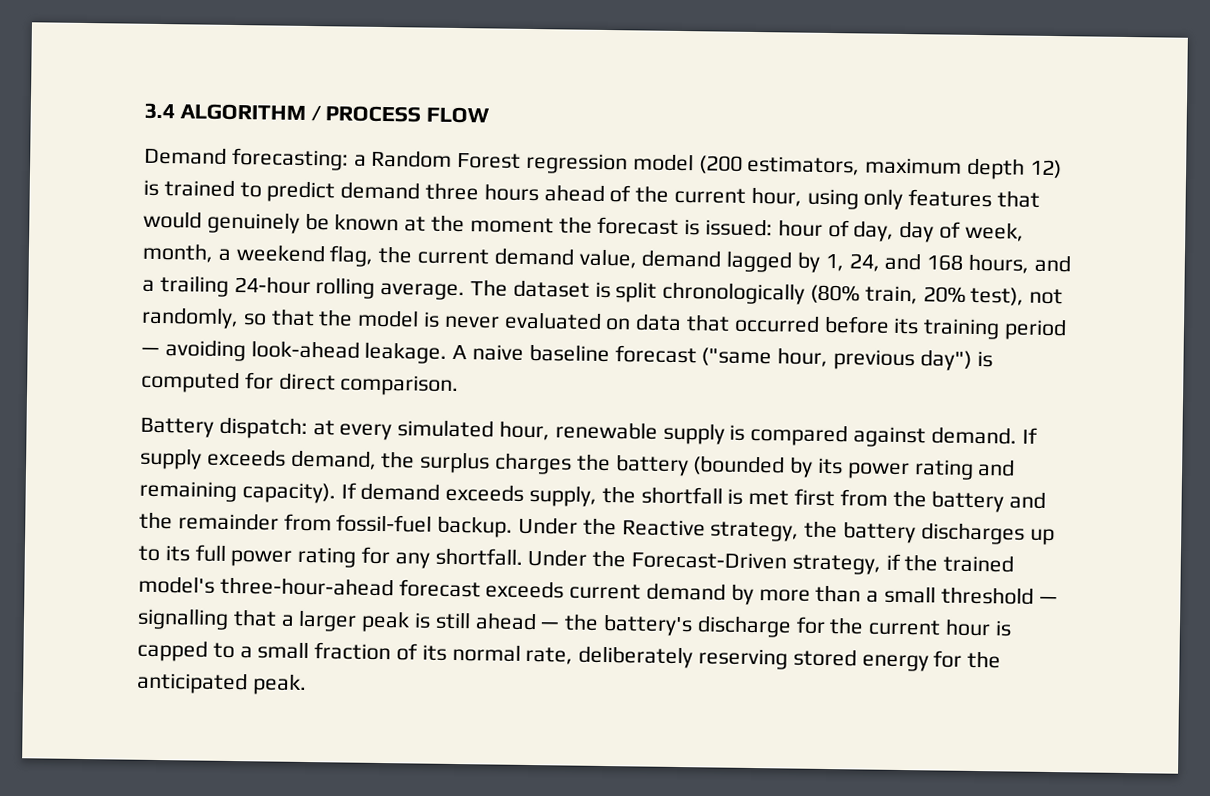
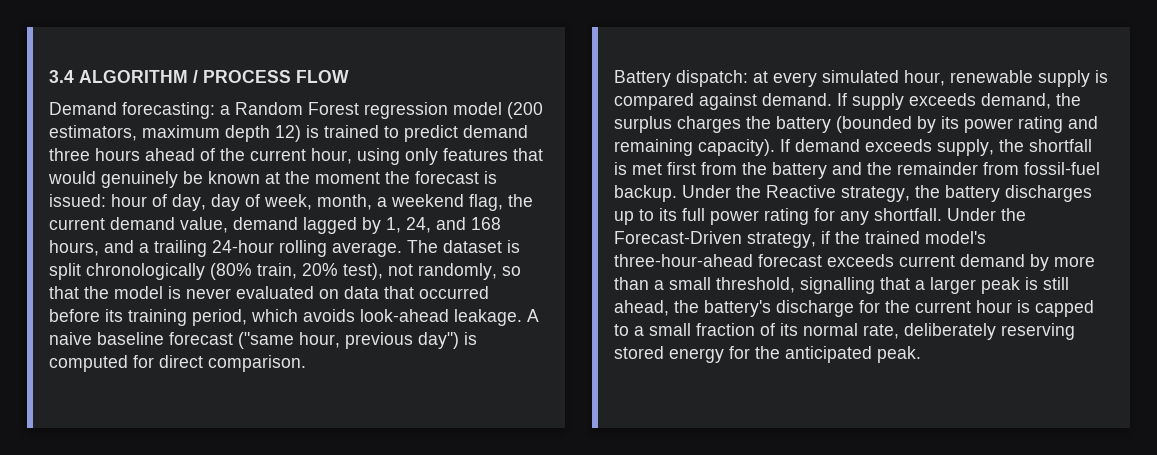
[1004,318,1068,341] [141,339,246,362] period — avoiding -> [192,309,355,326] period, which avoids
[940,586,1058,605] threshold — -> [716,277,795,293] threshold,
[474,612,560,631] ahead — -> [614,300,669,316] ahead,

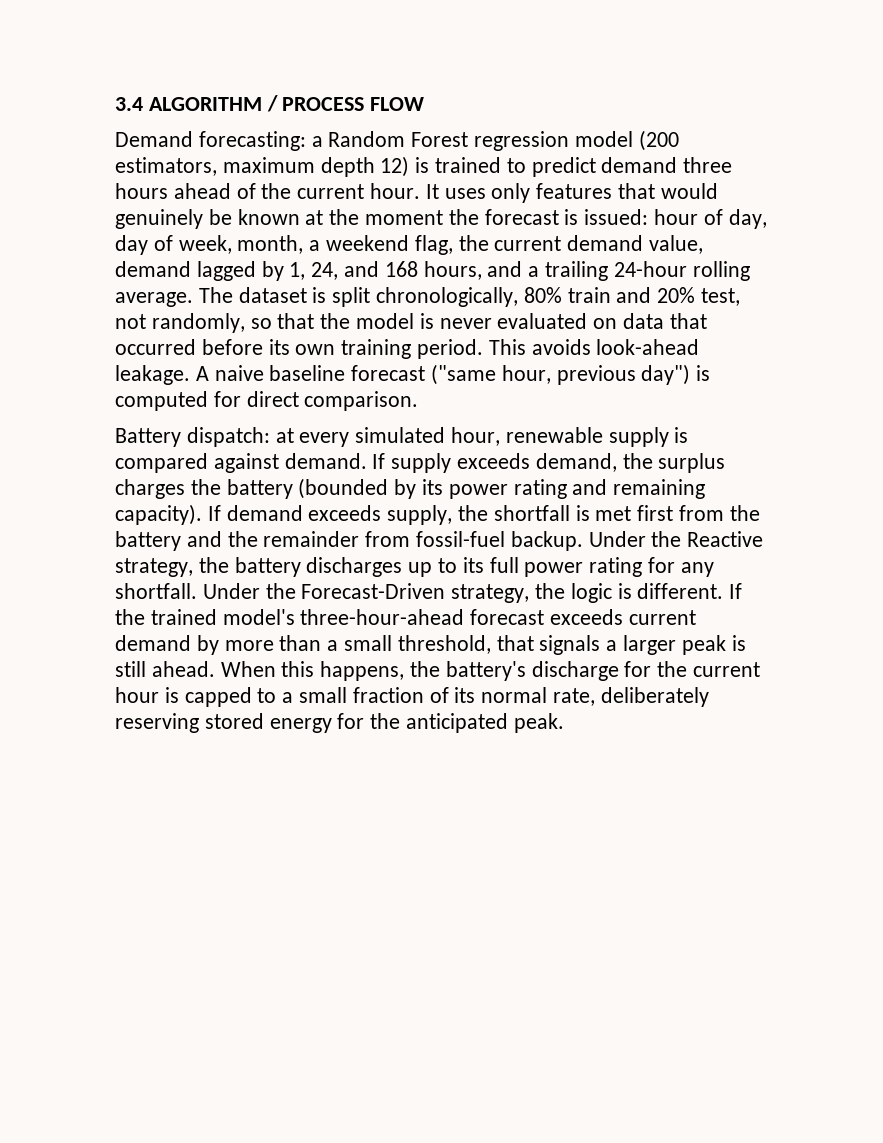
[311,148,400,165] hour, using -> [370,183,486,199] hour. It uses
[86,263,383,280] chronologically (80% train, 20% test), -> [376,287,741,307] chronologically, 80% train and 20% test,
[128,309,298,326] training period, which -> [295,339,526,359] own training period. This
[821,231,830,244] if -> [535,583,743,603] the logic is different. If
[800,277,910,294] signalling that -> [496,635,601,655] that signals
[614,300,669,316] ahead, -> [151,661,405,681] ahead. When this happens,

